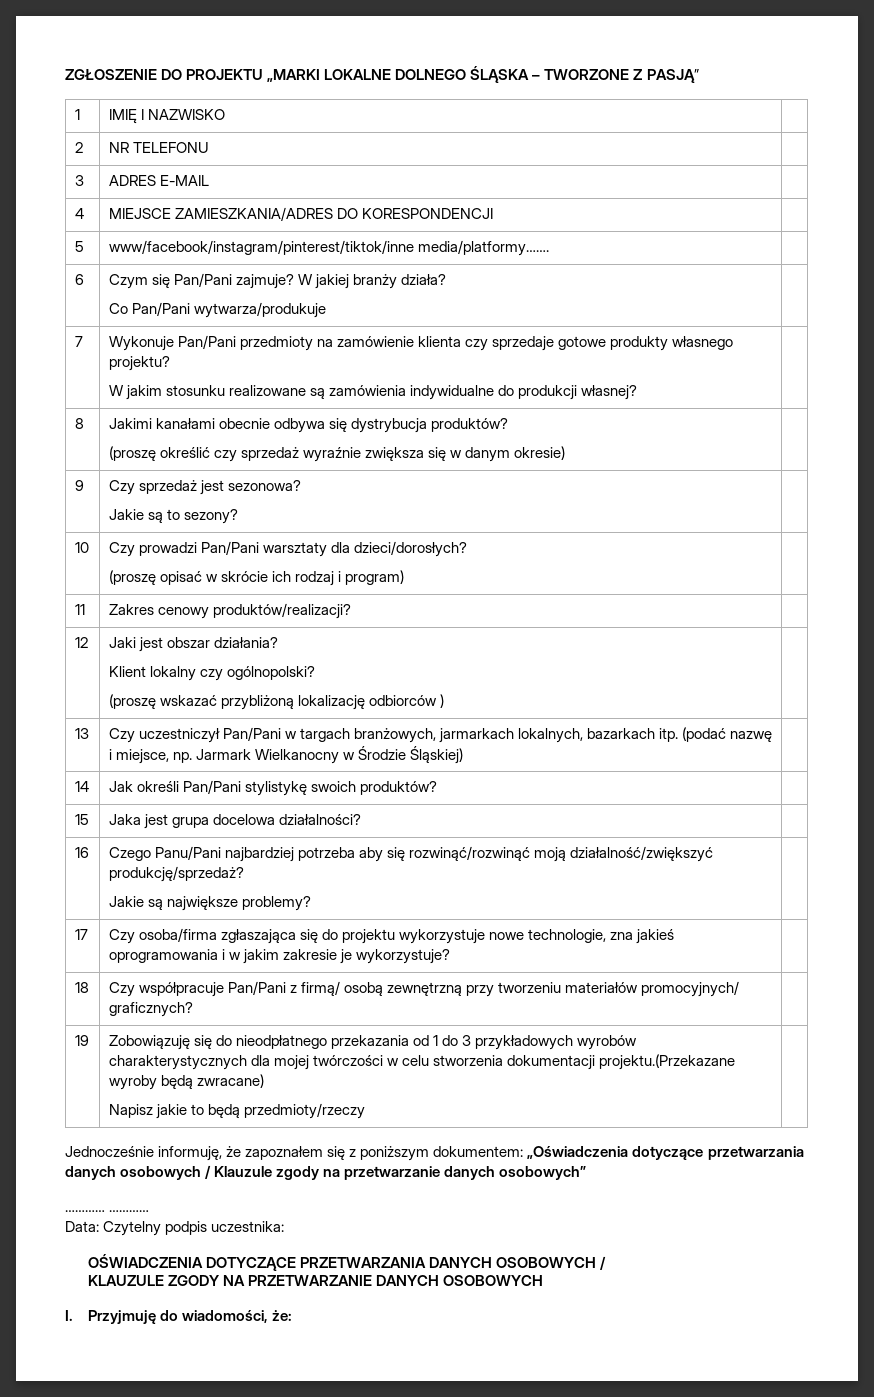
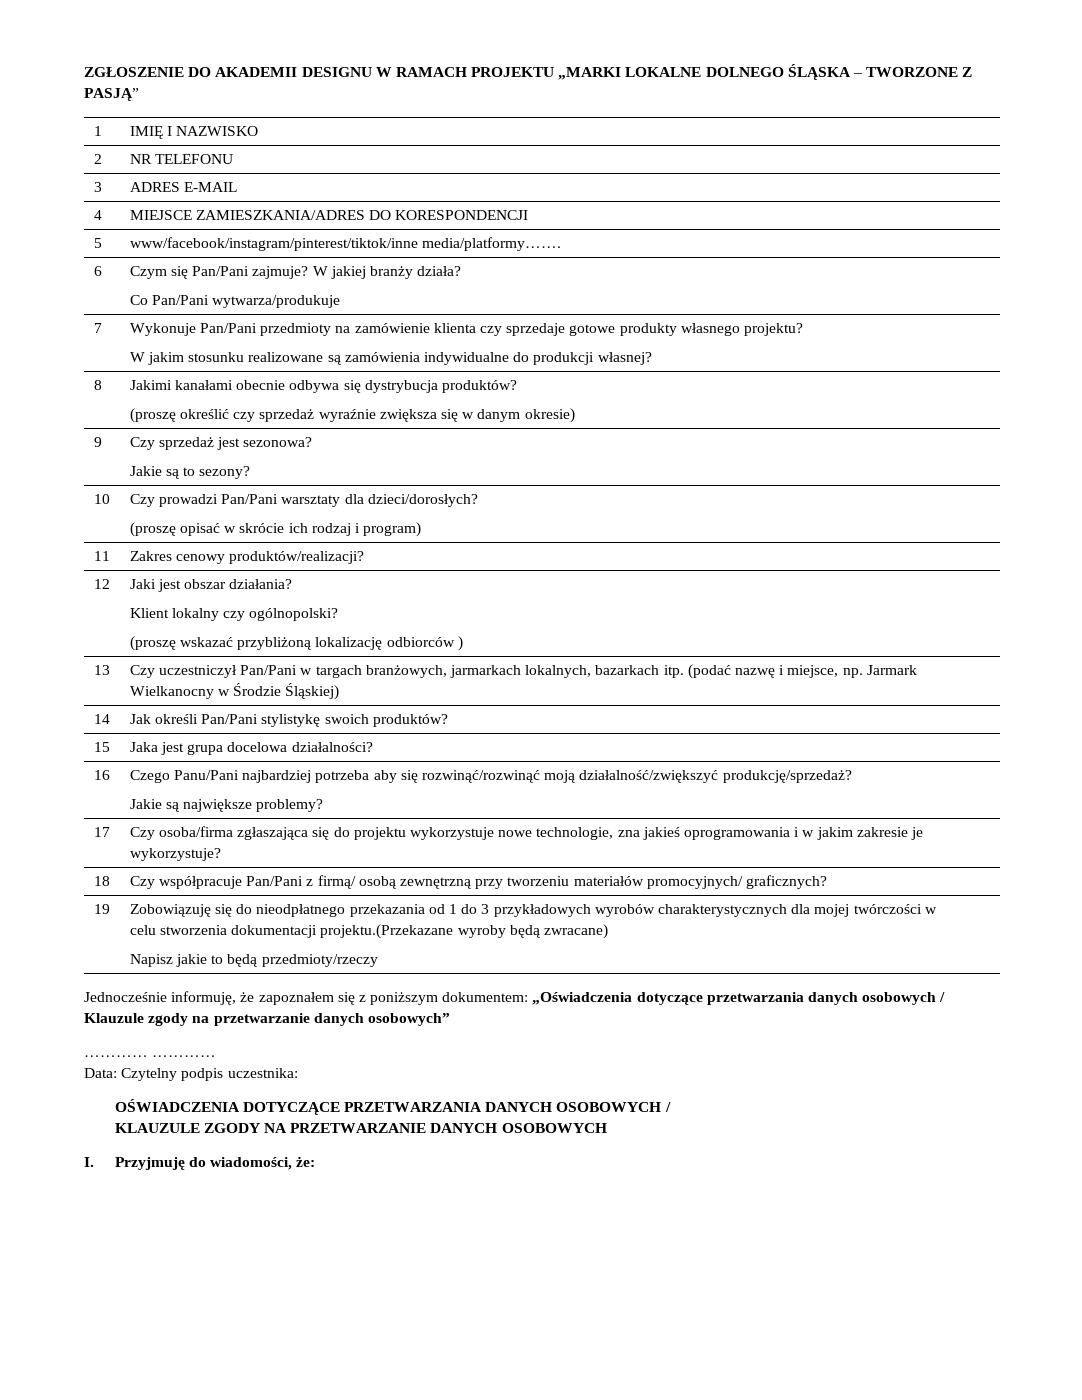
(183, 74) none -> [215,67,467,77] AKADEMII DESIGNU W RAMACH

